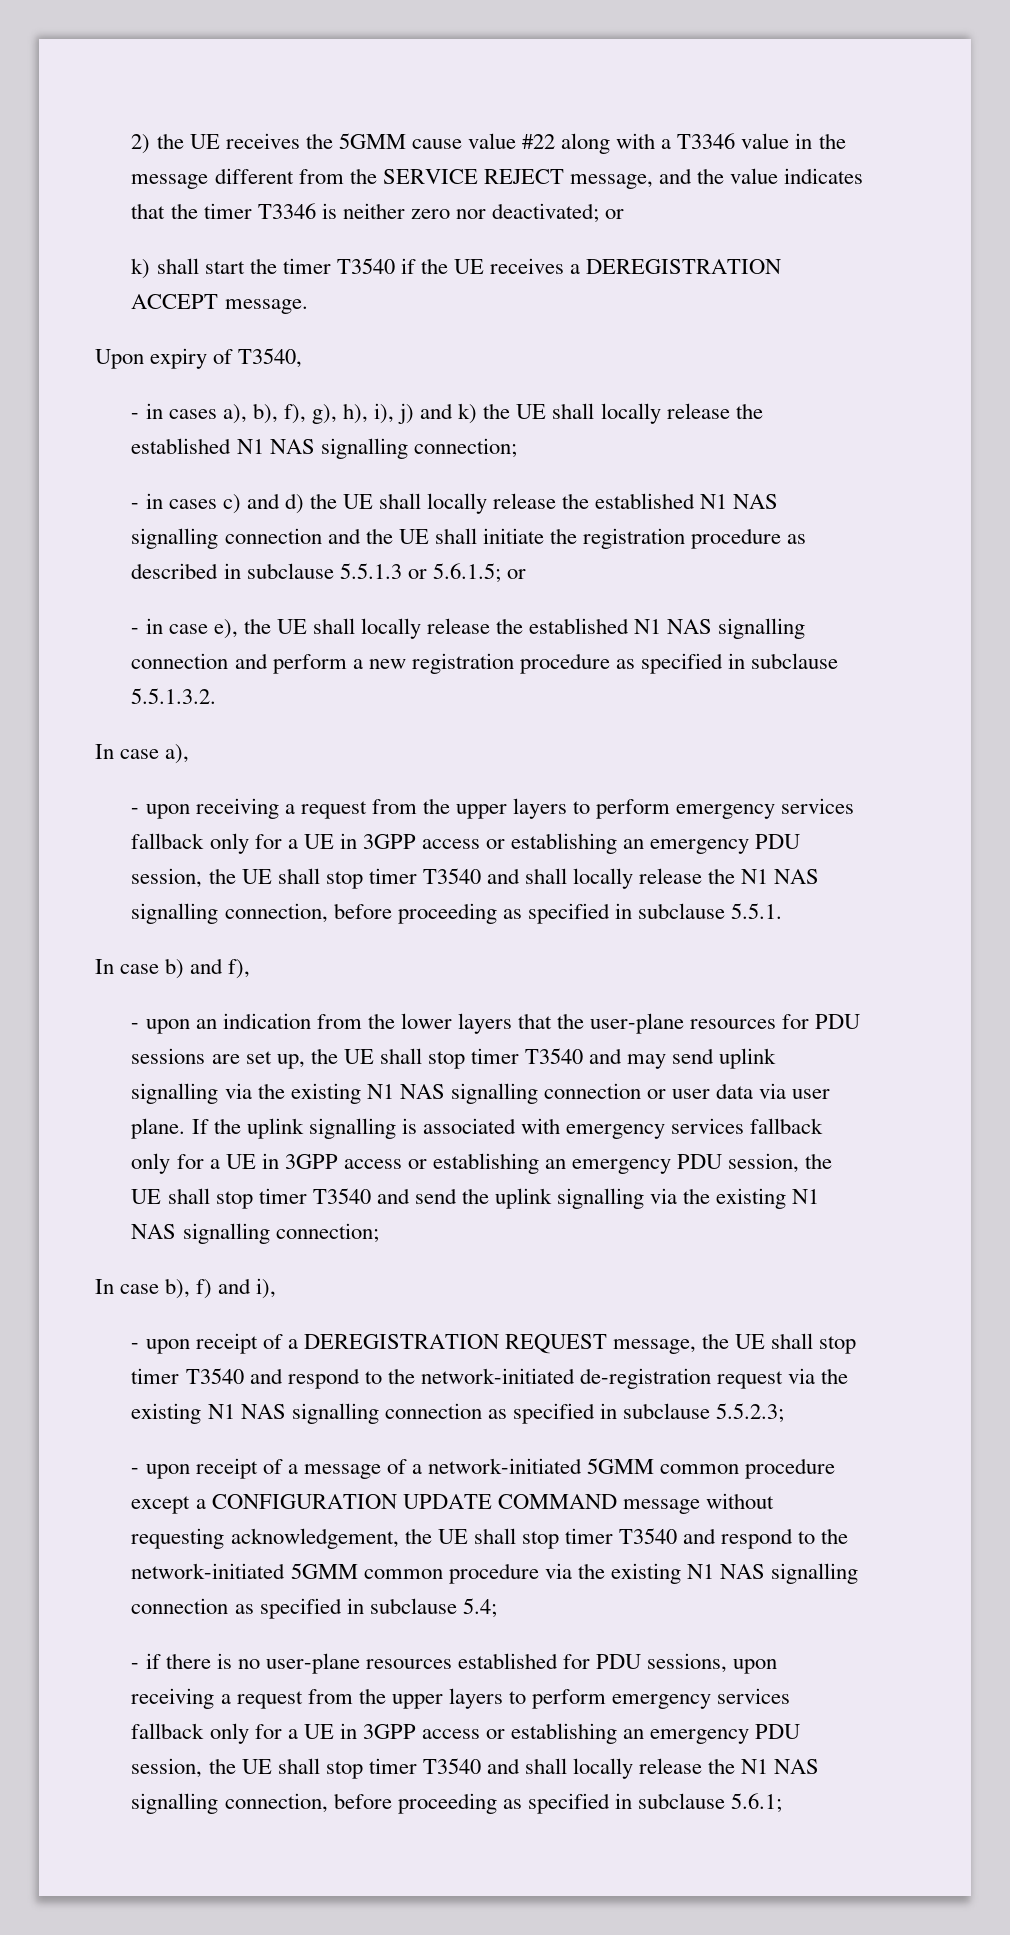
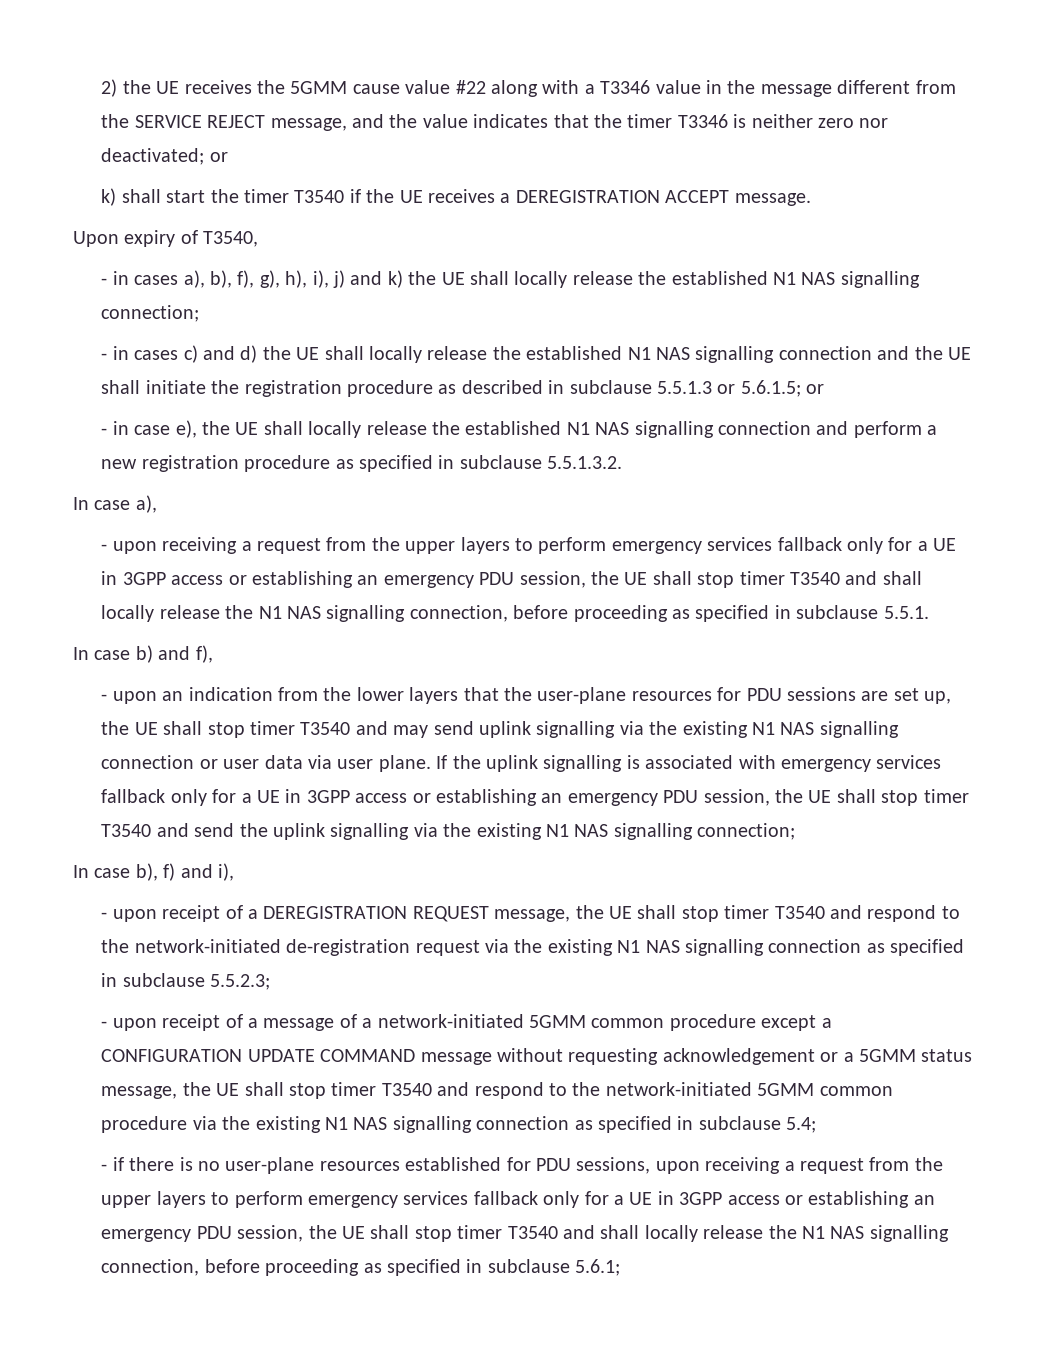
[230,1528,399,1549] acknowledgement, -> [662,1048,973,1065] [101,1086,178,1099] acknowledgement or a 5GMM status message,

